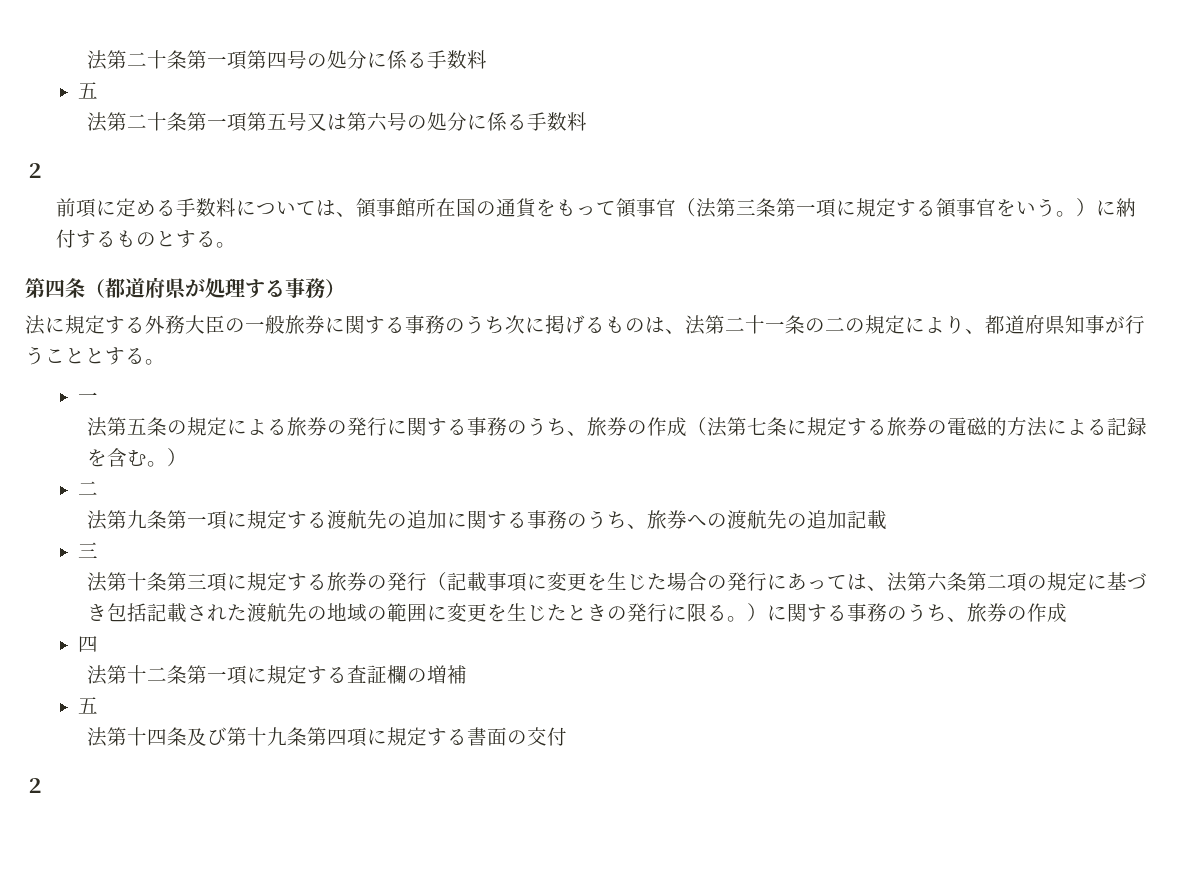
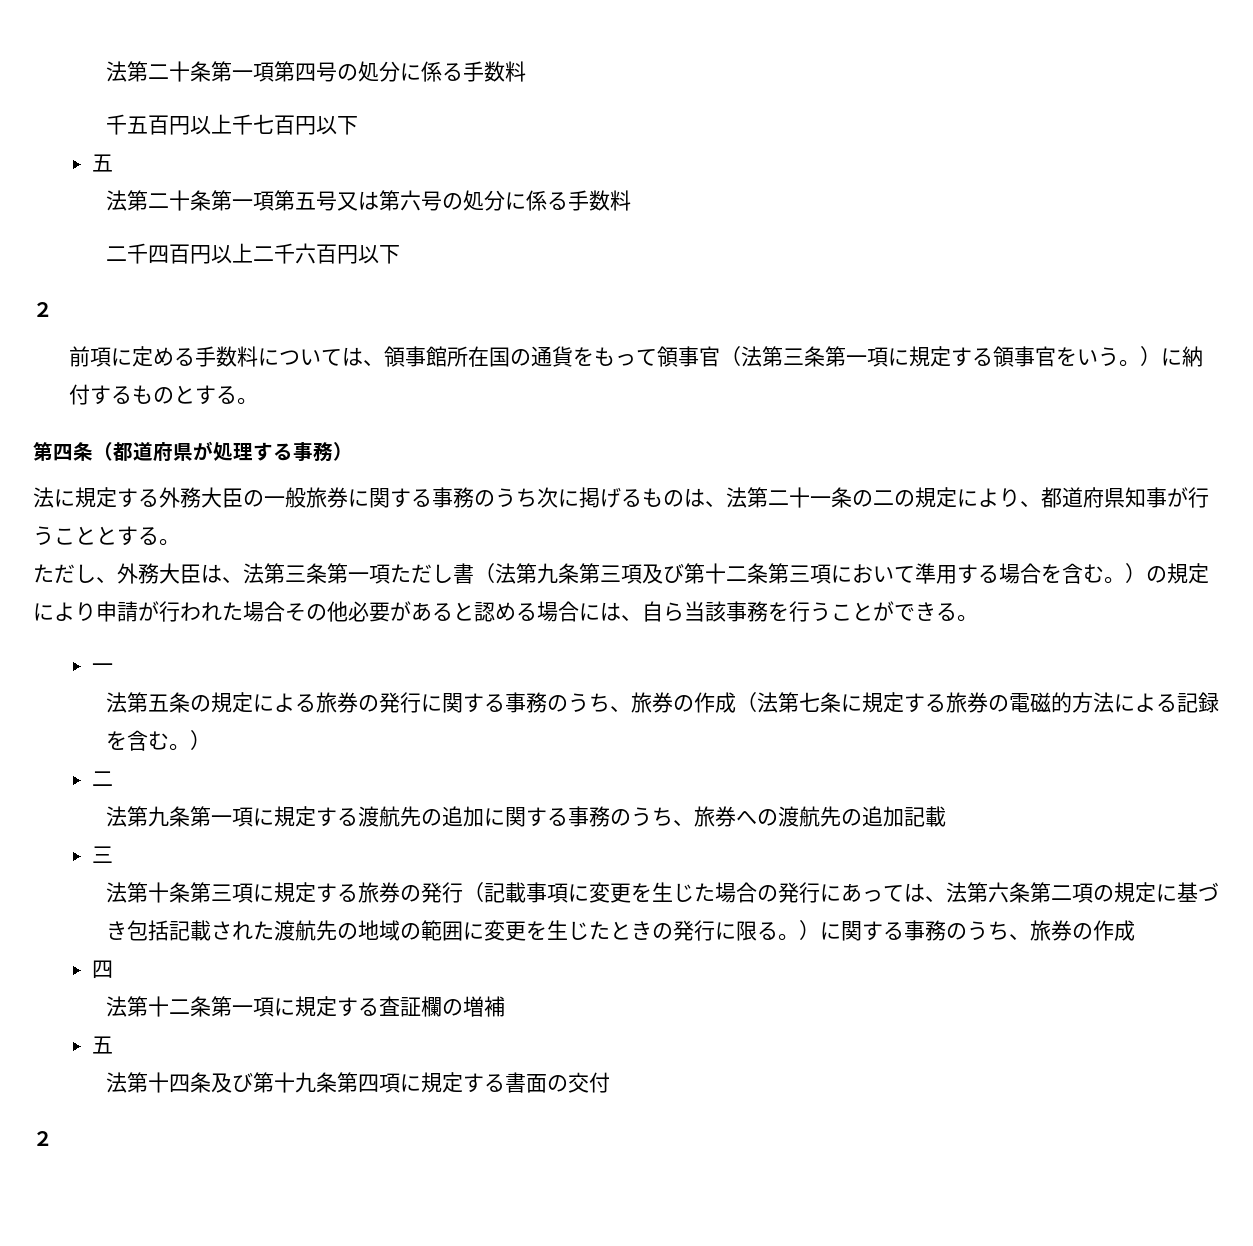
(488, 59) none -> [105,114,358,135] // 千五百円以上千七百円以下
(588, 121) none -> [105,243,400,264] // 二千四百円以上二千六百円以下
(165, 362) none -> [33,563,1209,584] [33,601,978,622] // ただし、外務大臣は、法第三条第一項ただし書（法第九条第三項及び第十二条第三項において準用する場合を含む。）の規定により申請が行われた場合その他必要があると認める場合には、自ら当該事務を行うことができる。

